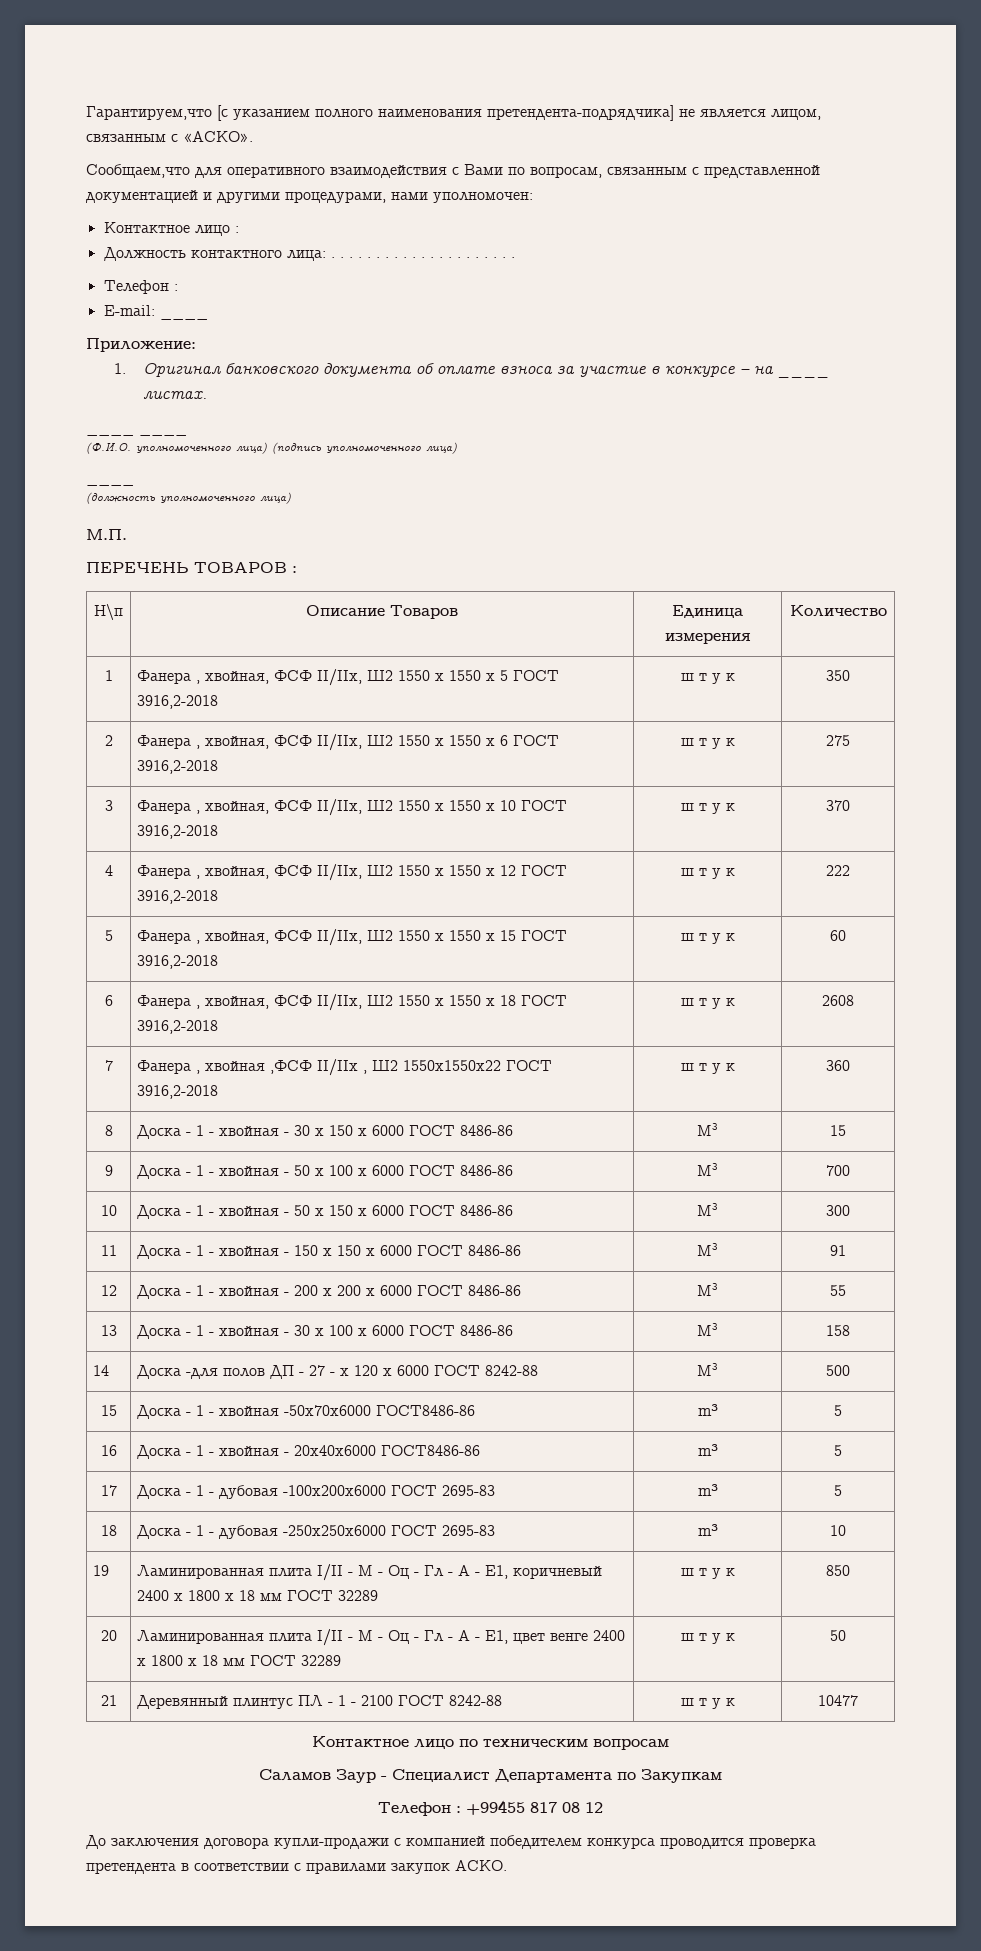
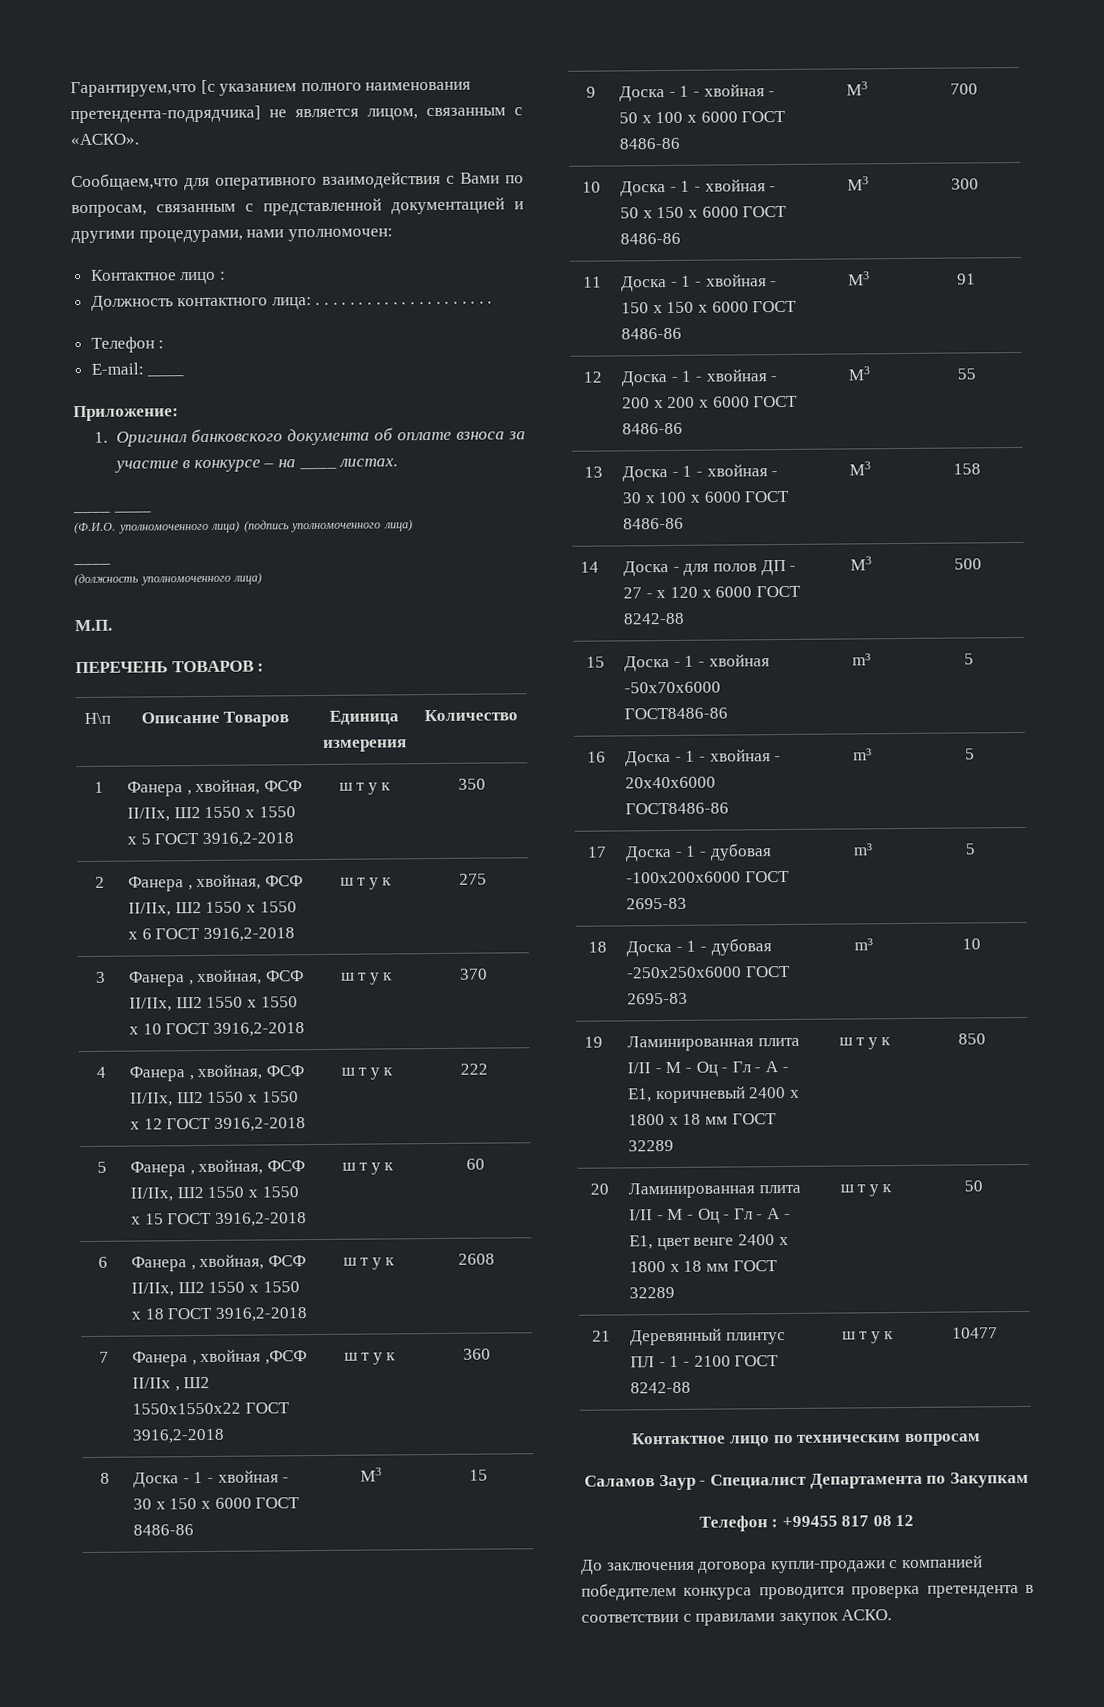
[186,1368,219,1379] -для -> [672,563,710,576] - для

